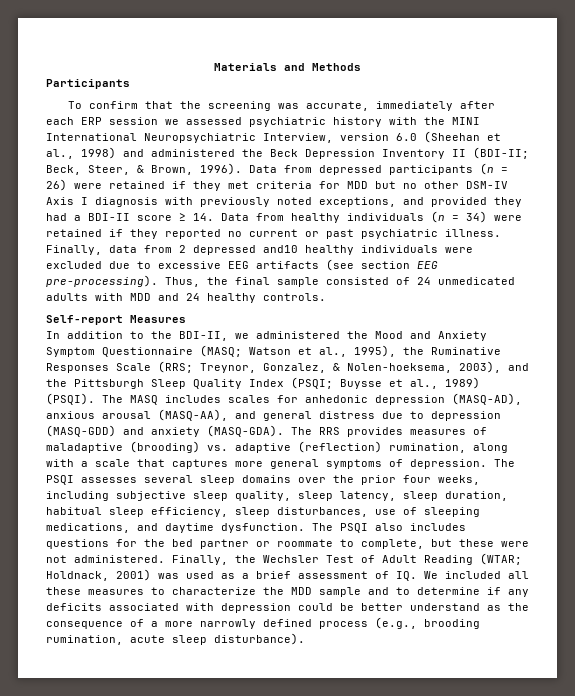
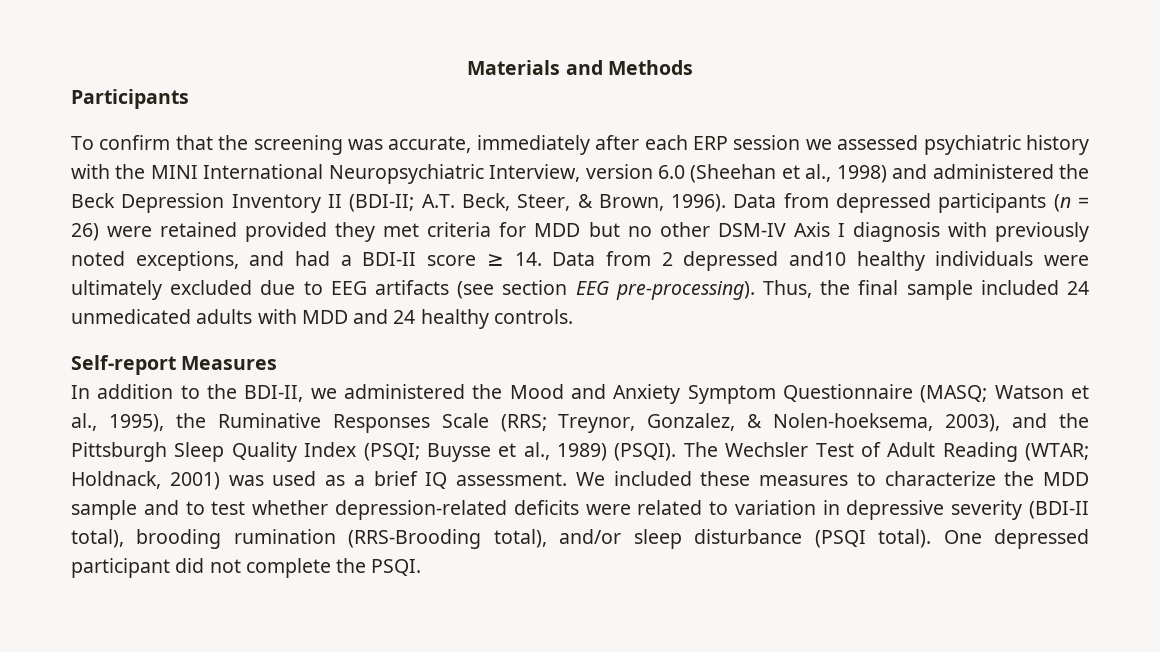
(529, 153) none -> [421,194,455,208] A.T.
[172,181,186,189] if -> [245,222,328,242] provided
[431,197,522,207] provided they -> (285, 258) none
[291,211,522,223] [46,229,501,239] [46,245,172,255] healthy individuals (n = 34) were retained if they reported no current or past psychiatric illness. Finally, data from -> (651, 258) none
(473, 250) none -> [71,280,162,300] ultimately
[158,261,221,269] excessive -> (323, 288) none
[326,277,410,285] consisted of -> [980,280,1059,295] included
[130,393,522,405] [46,409,501,421] [46,425,487,437] [46,441,508,453] [46,459,515,469] [46,475,480,485] [46,491,508,501] [46,507,480,517] [46,523,466,533] [46,539,529,549] [46,555,256,565] MASQ includes scales for anhedonic depression (MASQ-AD), anxious arousal (MASQ-AA), and general distress due to depression (MASQ-GDD) and anxiety (MASQ-GDA). The RRS provides measures of maladaptive (brooding) vs. adaptive (reflection) rumination, along with a scale that captures more general symptoms of depression. The PSQI assesses several sleep domains over the prior four weeks, including subjective sleep quality, sleep latency, sleep duration, habitual sleep efficiency, sleep disturbances, use of sleeping medications, and daytime dysfunction. The PSQI also includes questions for the bed partner or roommate to complete, but these were not administered. Finally, the -> (718, 449) none
[298,571,417,581] assessment of IQ. -> [425,472,567,489] IQ assessment.
[508,571,529,579] all -> (692, 478) none
[417,587,529,597] [46,603,529,613] [46,617,480,629] [46,633,305,645] determine if any deficits associated with depression could be better understand as the consequence of a more narrowly defined process (e.g., brooding rumination, acute sleep disturbance). -> [211,500,1090,520] [71,529,1090,549] [71,558,422,578] test whether depression-related deficits were related to variation in depressive severity (BDI-II total), brooding rumination (RRS-Brooding total), and/or sleep disturbance (PSQI total). One depressed participant did not complete the PSQI.

